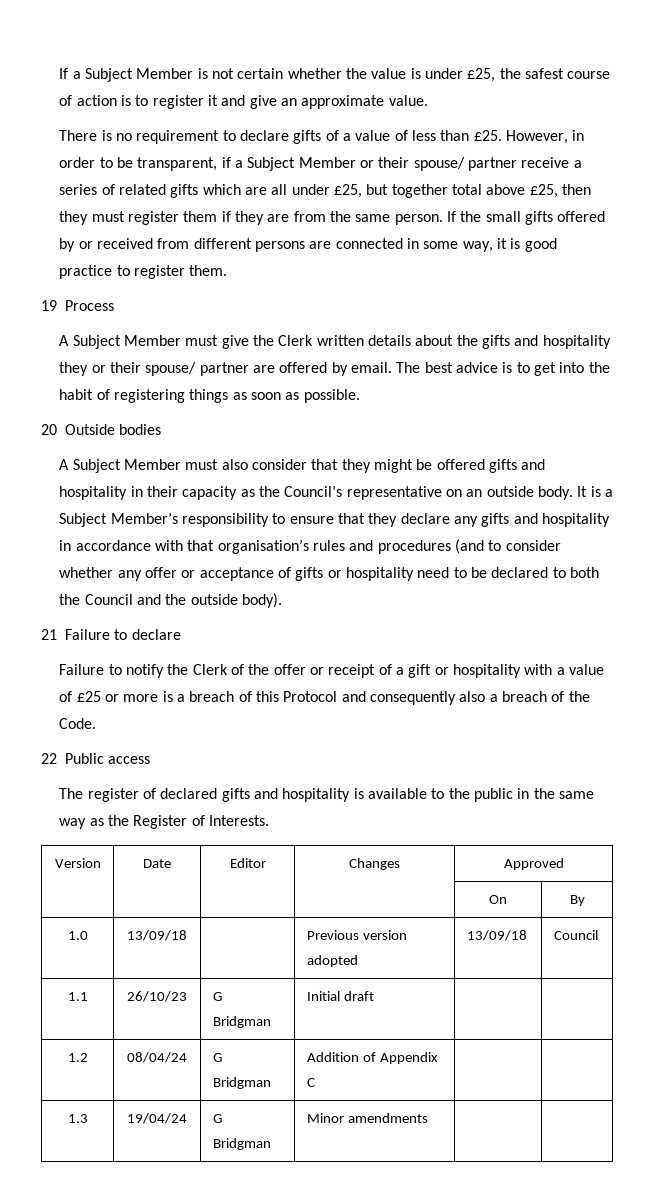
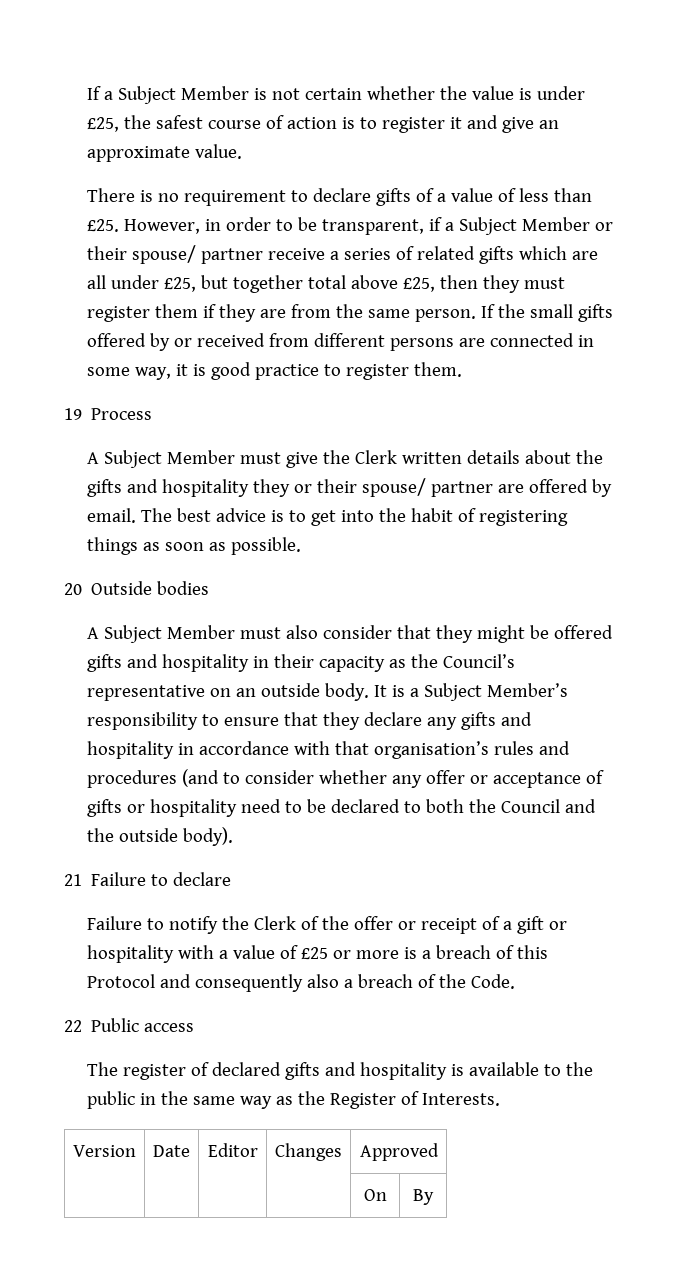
[67,931,88,940] [127,930,187,941] [306,930,407,940] [306,955,358,967] [466,930,527,941] [553,930,598,940] [67,992,88,1001] [127,991,187,1002] [212,992,222,1001] [212,1016,271,1028] [306,991,374,1001] [67,1053,88,1062] [127,1052,187,1063] [212,1053,222,1062] [212,1077,271,1089] [306,1052,438,1064] [306,1078,315,1087] [67,1114,88,1123] [127,1113,187,1124] [212,1114,222,1123] [212,1138,271,1150] [306,1113,428,1123] // 1.0 | 13/09/18 | | Previous version adopted | 13/09/18 | Council // 1.1 | 26/10/23 | G Bridgman | Initial draft | | // 1.2 | 08/04/24 | G Bridgman | Addition of Appendix C | | // 1.3 | 19/04/24 | G Bridgman | Minor amendments | | -> (434, 1197) none

